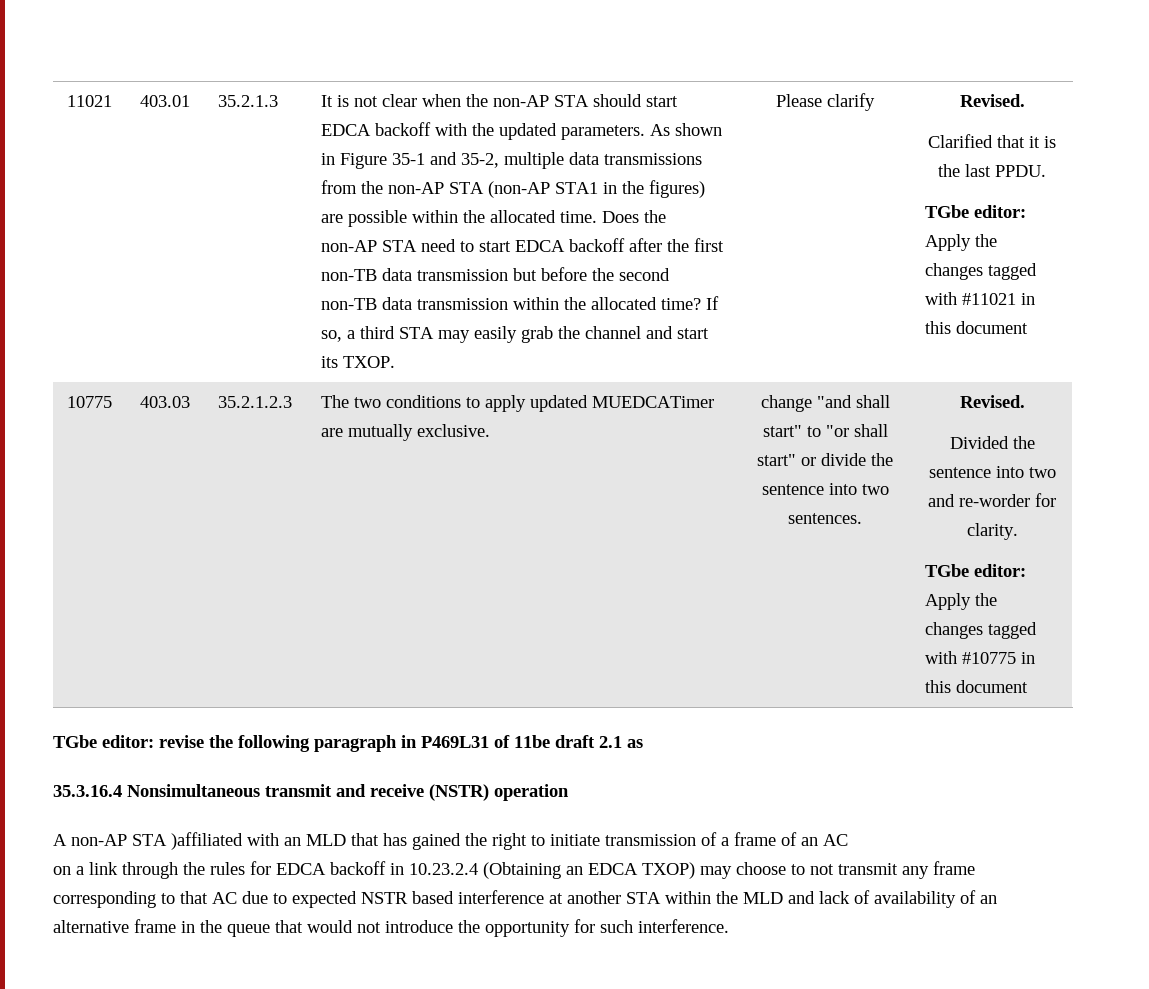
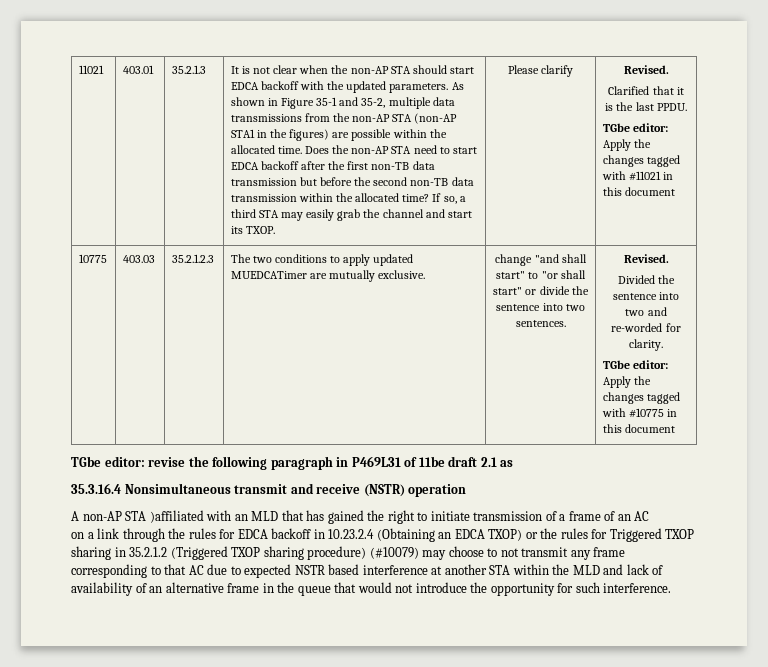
[959,494,1030,507] re-worder -> [611,323,663,332] re-worded
(695, 870) none -> [525,528,695,542] [71,546,419,560] or the rules for Triggered TXOP sharing in 35.2.1.2 (Triggered TXOP sharing procedure) (#10079)

